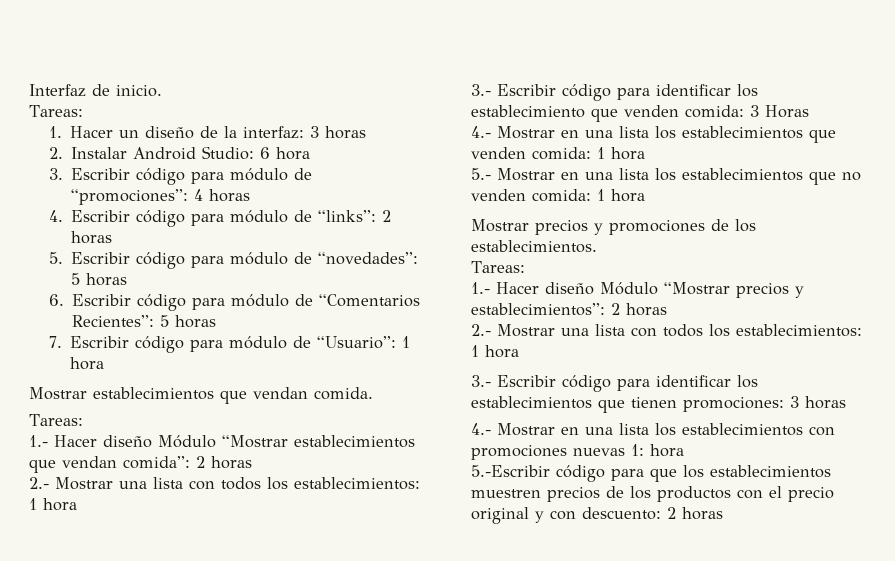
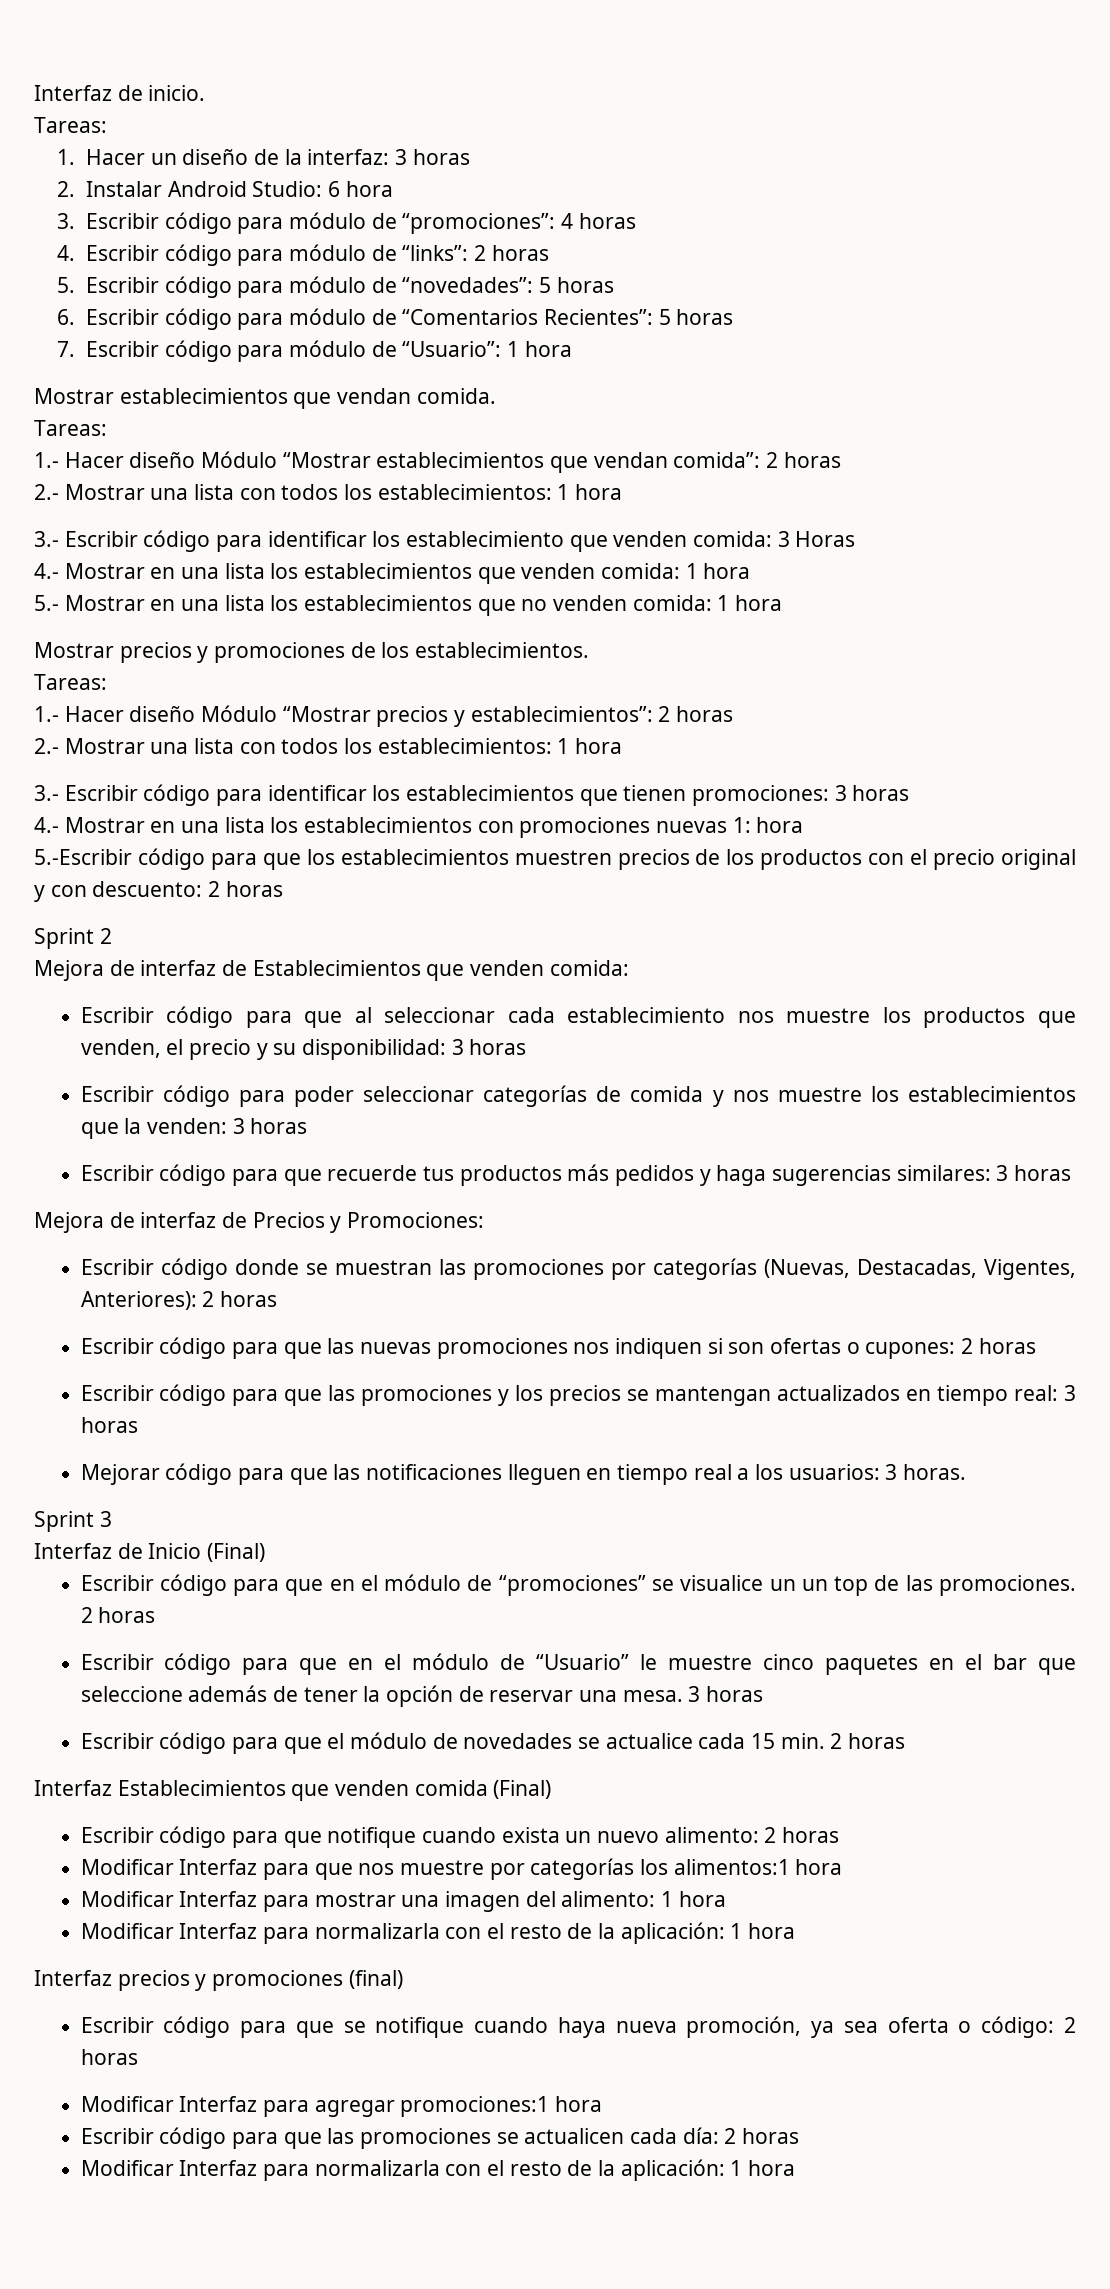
(723, 513) none -> [34,928,112,949] [34,960,629,981] [80,1006,1076,1028] [80,1039,527,1060] [80,1085,1077,1107] [80,1118,308,1139] [80,1164,1071,1186] [34,1212,485,1233] [80,1258,1076,1280] [80,1291,277,1310] [80,1337,1036,1359] [80,1384,1077,1406] [80,1417,138,1433] [80,1463,966,1485] [34,1511,112,1532] [34,1543,266,1562] [80,1574,1077,1596] [80,1607,156,1623] [80,1653,1077,1675] [80,1685,763,1707] [80,1732,905,1754] [34,1780,552,1801] [80,1826,839,1848] [80,1858,843,1880] [80,1891,726,1912] [80,1922,795,1944] [34,1970,403,1991] [80,2016,1076,2038] [80,2049,138,2065] [80,2096,602,2117] [80,2127,799,2149] [80,2159,795,2181] // Sprint 2 // Mejora de interfaz de Establecimientos que venden comida: // Escribir código para que al seleccionar cada establecimiento nos muestre los productos que venden, el precio y su disponibilidad: 3 horas // Escribir código para poder seleccionar categorías de comida y nos muestre los establecimientos que la venden: 3 horas // Escribir código para que recuerde tus productos más pedidos y haga sugerencias similares: 3 horas // Mejora de interfaz de Precios y Promociones: // Escribir código donde se muestran las promociones por categorías (Nuevas, Destacadas, Vigentes, Anteriores): 2 horas // Escribir código para que las nuevas promociones nos indiquen si son ofertas o cupones: 2 horas // Escribir código para que las promociones y los precios se mantengan actualizados en tiempo real: 3 horas // Mejorar código para que las notificaciones lleguen en tiempo real a los usuarios: 3 horas. // Sprint 3 // Interfaz de Inicio (Final) // Escribir código para que en el módulo de “promociones” se visualice un un top de las promociones. 2 horas // Escribir código para que en el módulo de “Usuario” le muestre cinco paquetes en el bar que seleccione además de tener la opción de reservar una mesa. 3 horas // Escribir código para que el módulo de novedades se actualice cada 15 min. 2 horas // Interfaz Establecimientos que venden comida (Final) // Escribir código para que notifique cuando exista un nuevo alimento: 2 horas // Modificar Interfaz para que nos muestre por categorías los alimentos:1 hora // Modificar Interfaz para mostrar una imagen del alimento: 1 hora // Modificar Interfaz para normalizarla con el resto de la aplicación: 1 hora // Interfaz precios y promociones (final) // Escribir código para que se notifique cuando haya nueva promoción, ya sea oferta o código: 2 horas // Modificar Interfaz para agregar promociones:1 hora // Escribir código para que las promociones se actualicen cada día: 2 horas // Modificar Interfaz para normalizarla con el resto de la aplicación: 1 hora

